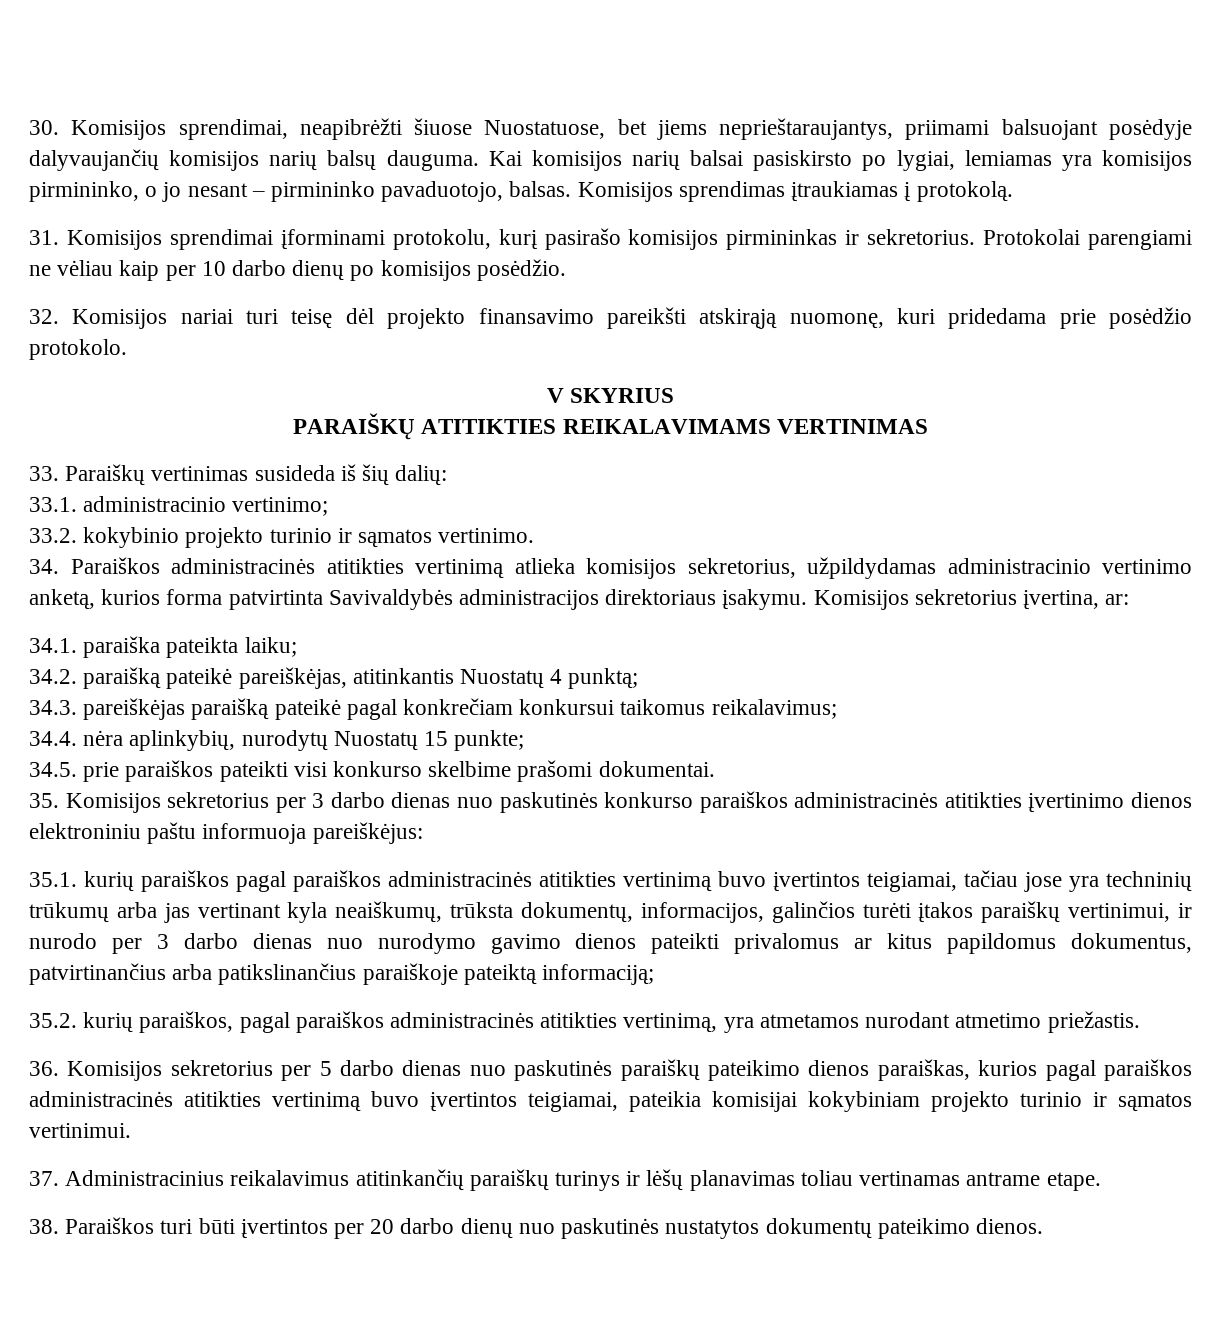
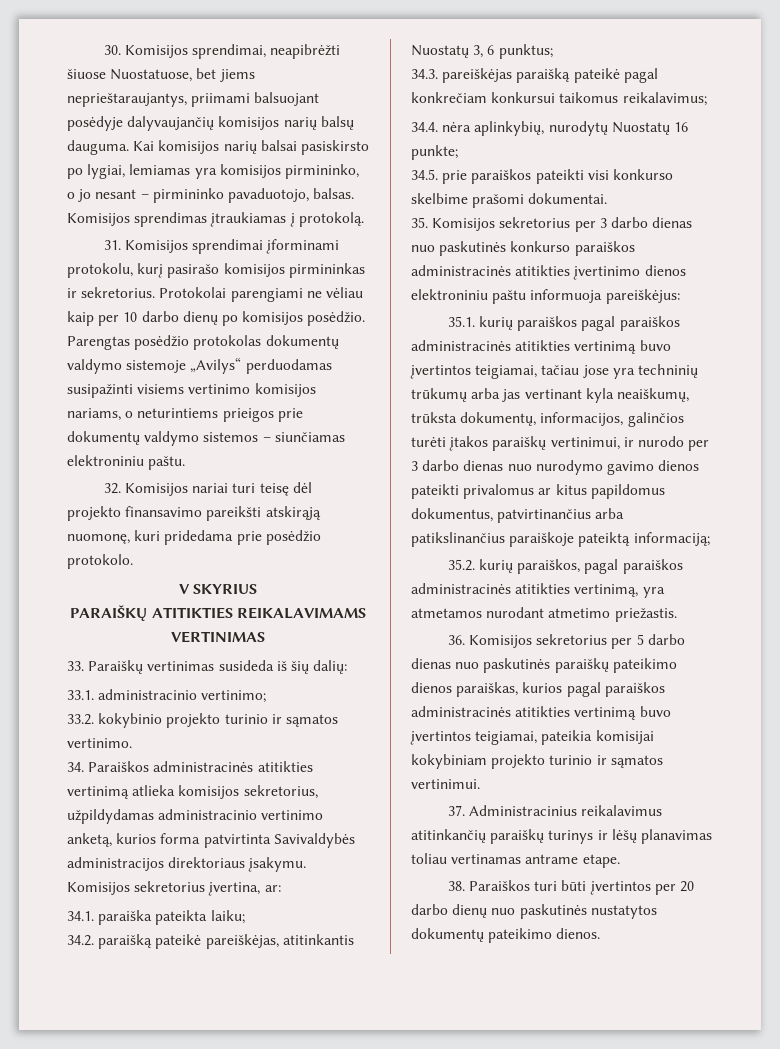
(566, 270) none -> [67,335,339,350] [67,357,332,374] [67,383,316,398] [67,408,303,422] [67,431,345,446] [67,455,186,470] Parengtas posėdžio protokolas dokumentų valdymo sistemoje „Avilys“ perduodamas susipažinti visiems vertinimo komisijos nariams, o neturintiems prieigos prie dokumentų valdymo sistemos – siunčiamas elektroniniu paštu.
[550,668,639,689] 4 punktą; -> [473,44,553,59] 3, 6 punktus;
[424,731,449,746] 15 -> [673,122,688,132] 16

